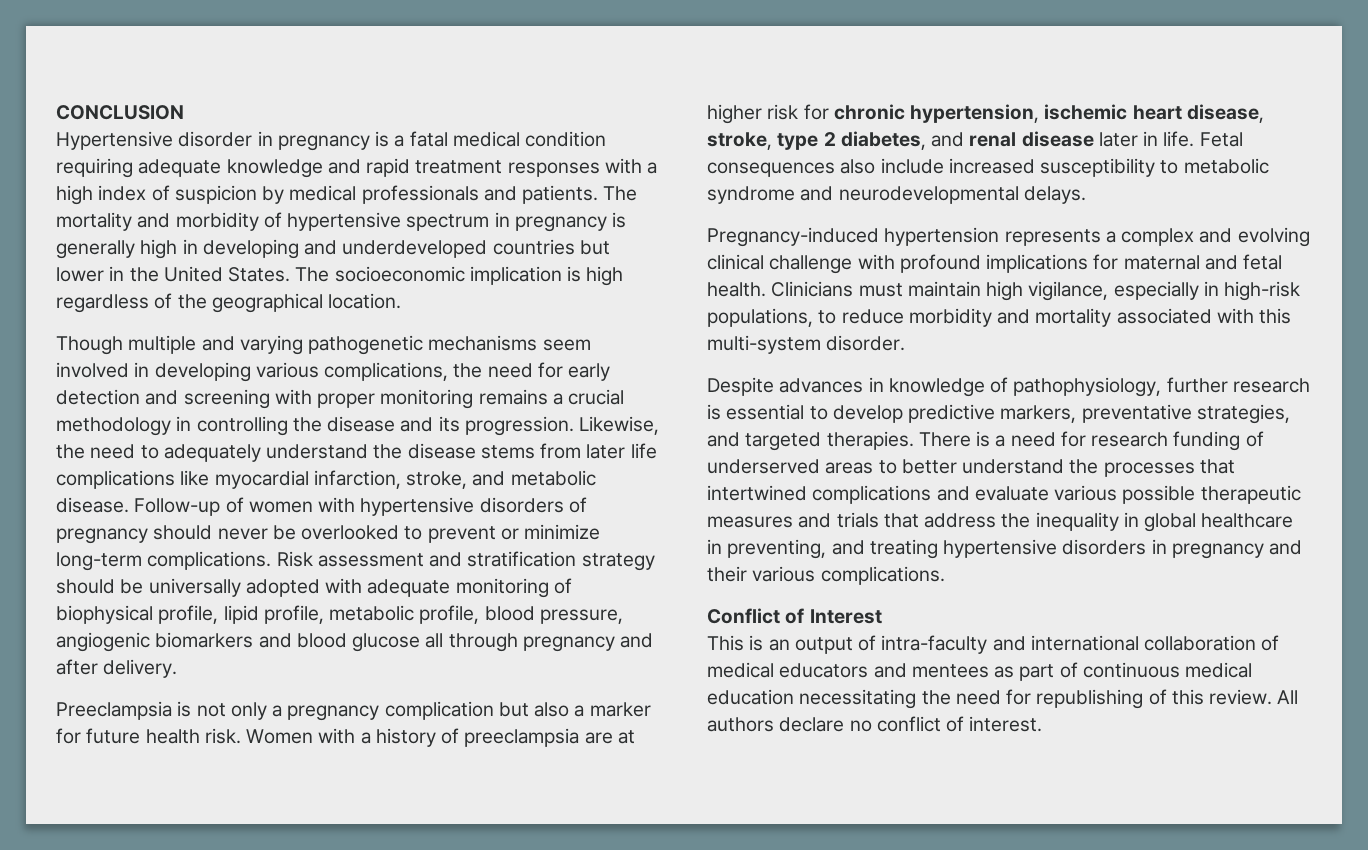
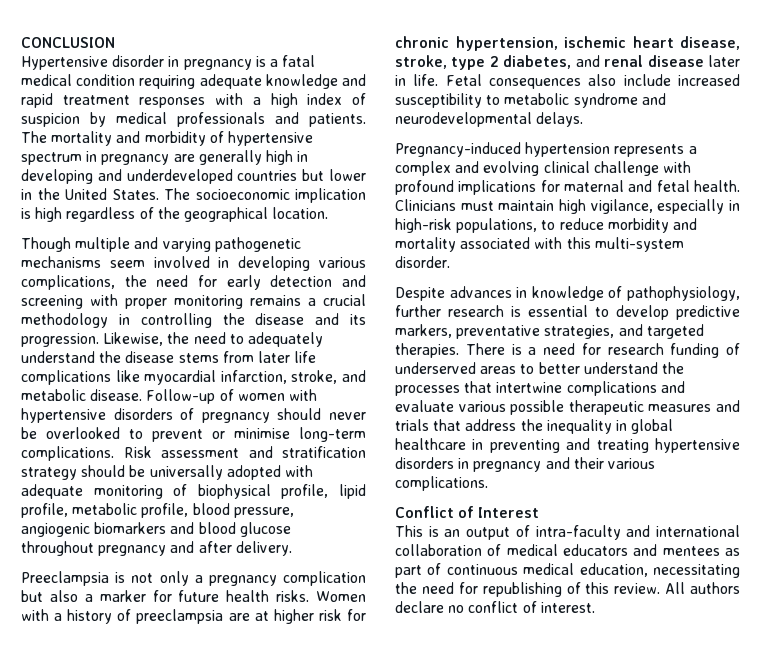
[612,212,627,228] is -> [173,154,195,162] are
[524,524,601,540] minimize -> [234,428,290,439] minimise
[425,633,518,652] all through -> [21,541,94,556] throughout
[204,728,241,744] risk. -> [276,590,310,602] risks.
[707,485,807,501] intertwined -> [496,382,563,393] intertwine
[727,539,827,559] preventing, -> [489,439,560,453] preventing
[707,689,794,705] education -> [579,563,648,577] education,

